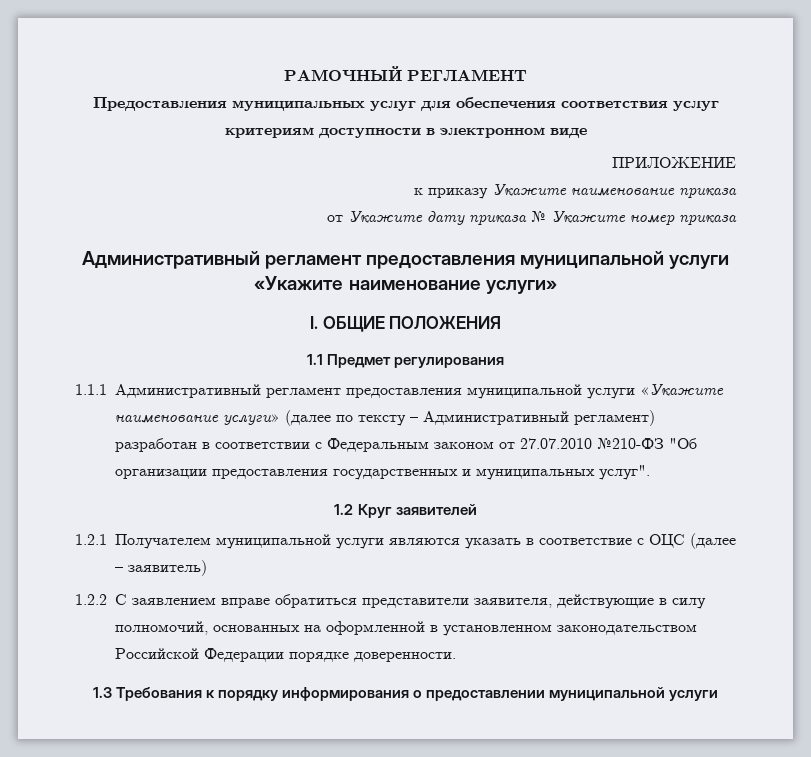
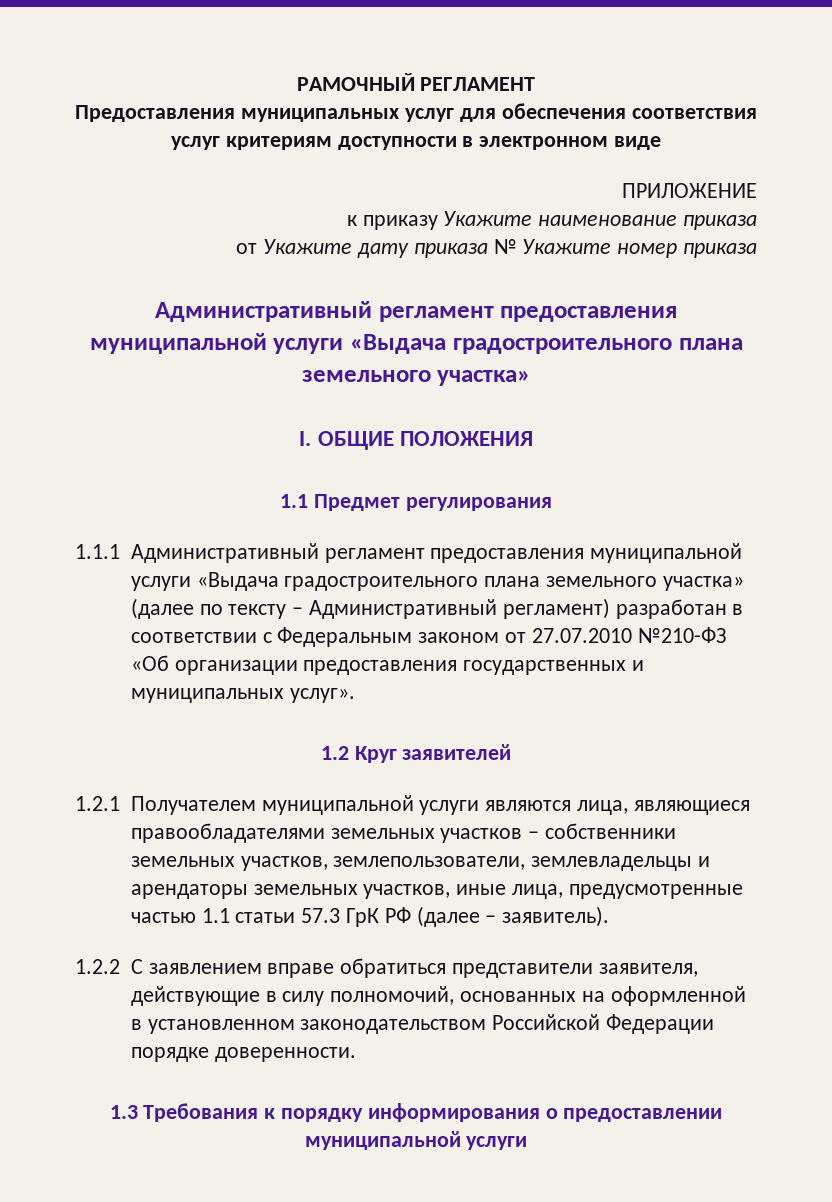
[254,276,557,294] «Укажите наименование услуги» -> [350,334,743,354] [301,370,531,386] «Выдача градостроительного плана земельного участка»
[640,383,724,397] [115,414,280,425] «Укажите наименование услуги» -> [196,572,744,591] «Выдача градостроительного плана земельного участка»
[669,438,697,449] "Об -> [130,655,169,671] «Об
[599,465,650,480] услуг". -> [289,688,355,703] услуг».
[465,534,685,549] указать в соответствие с ОЦС -> [576,800,750,815] [130,823,676,843] [130,856,710,871] [130,884,743,899] [130,907,411,927] лица, являющиеся правообладателями земельных участков – собственники земельных участков, землепользователи, землевладельцы и арендаторы земельных участков, иные лица, предусмотренные частью 1.1 статьи 57.3 ГрК РФ
[128,560,207,576] заявитель) -> [502,906,610,927] заявитель).

